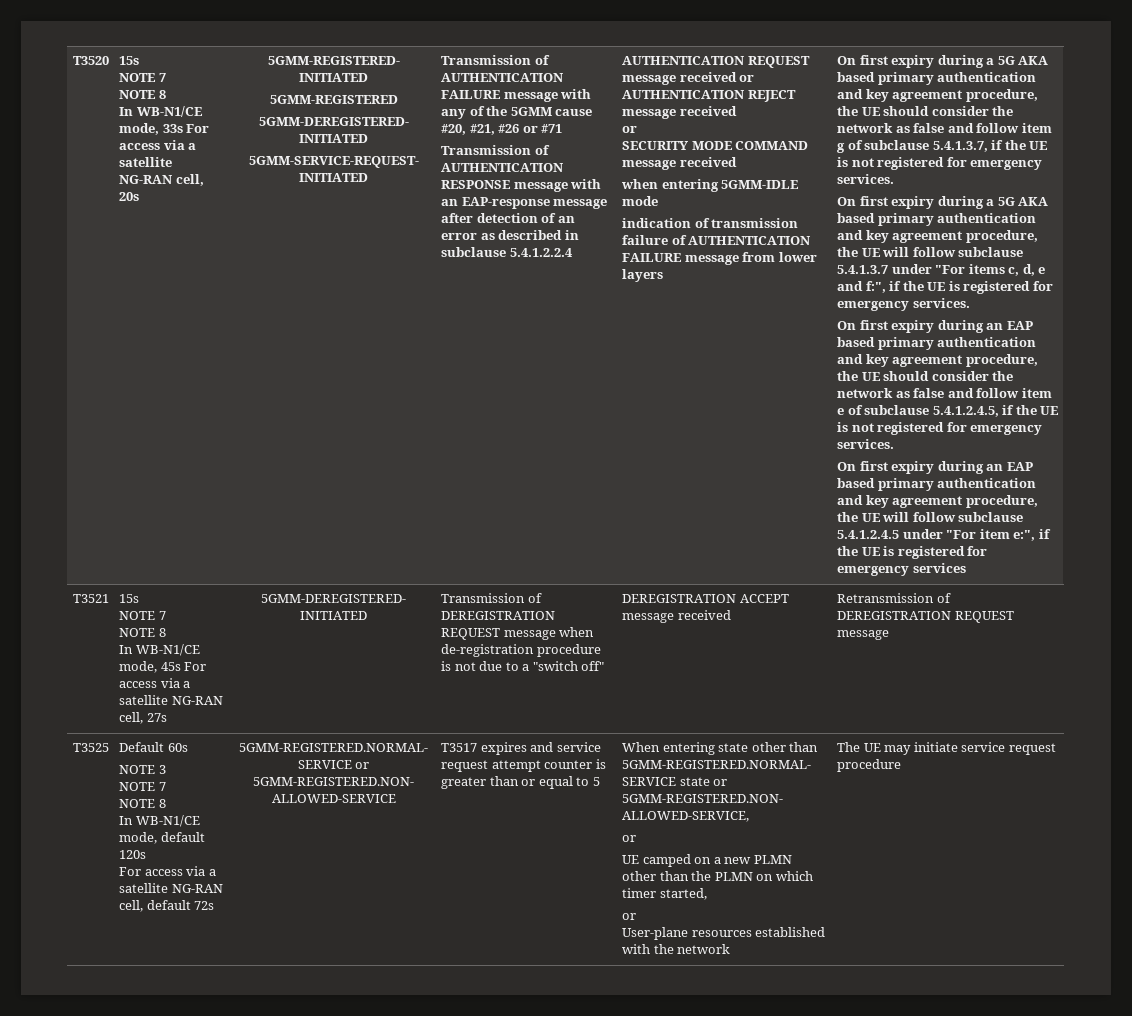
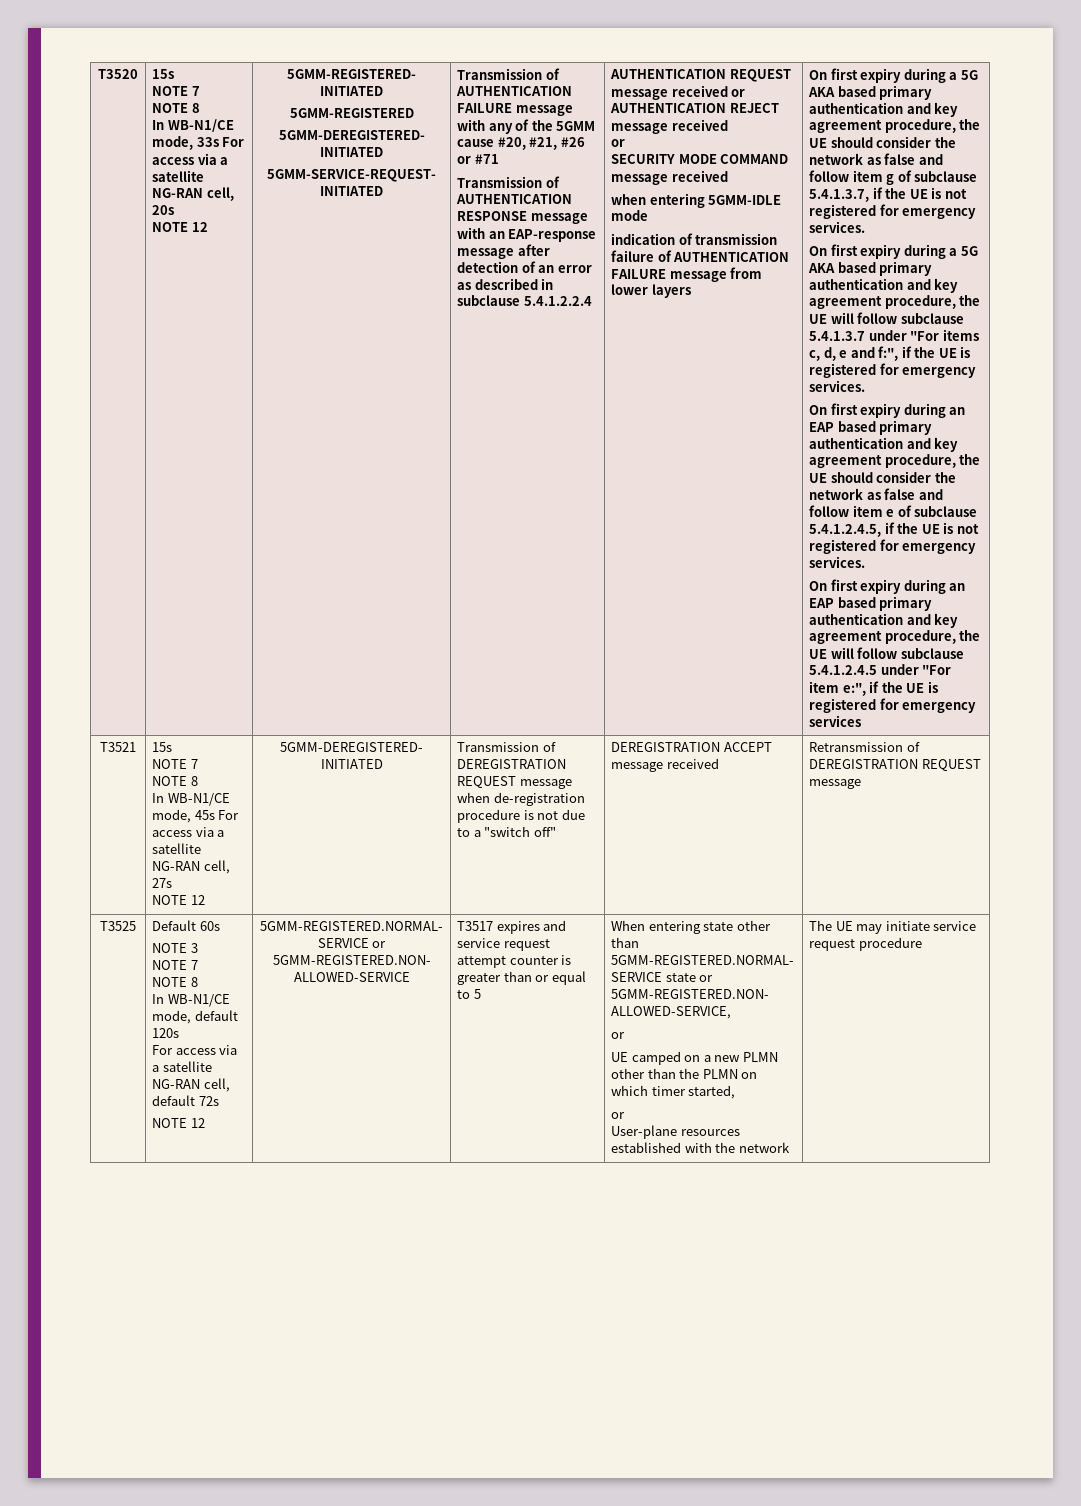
(140, 196) none -> [152,222,208,232] // NOTE 12
(167, 717) none -> [152,895,205,905] // NOTE 12
(215, 905) none -> [152,1118,205,1128] // NOTE 12

